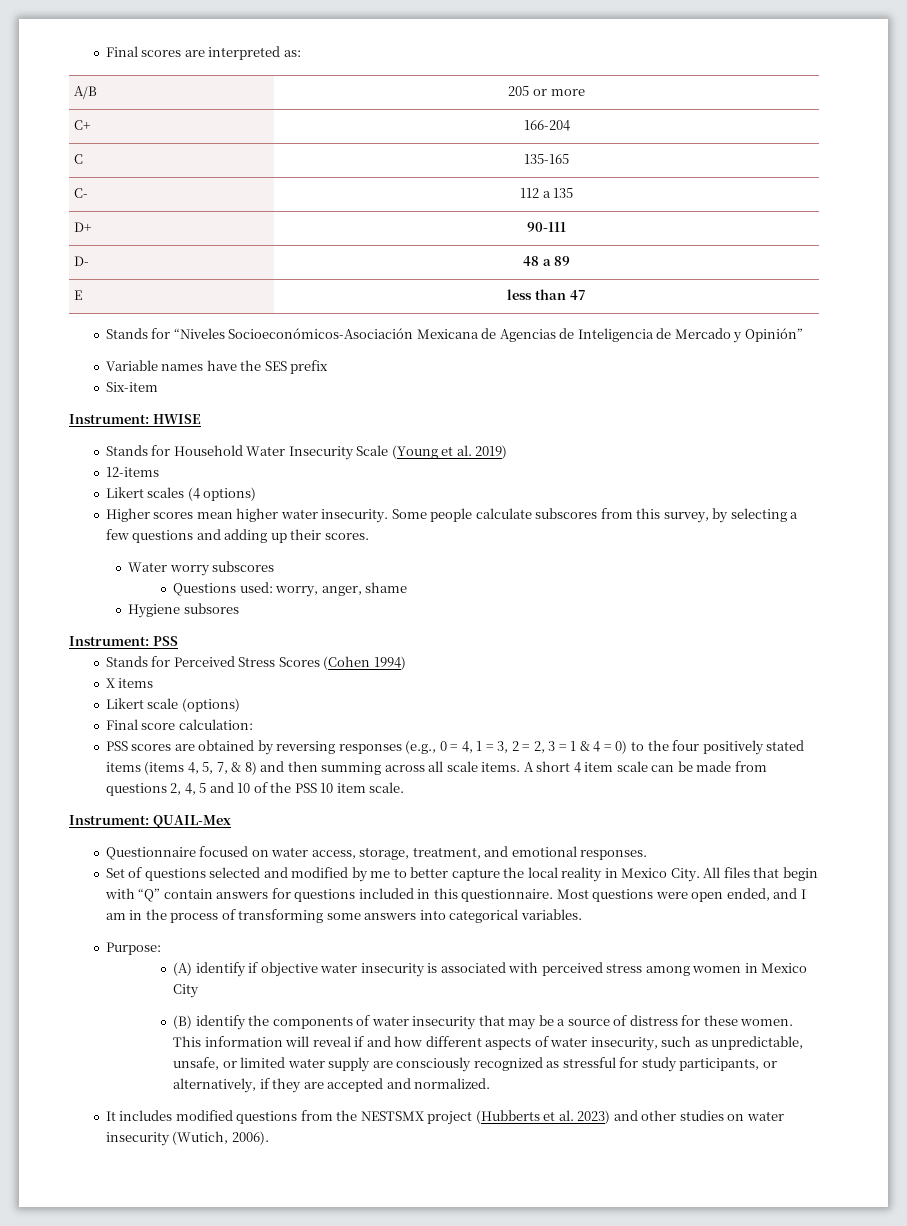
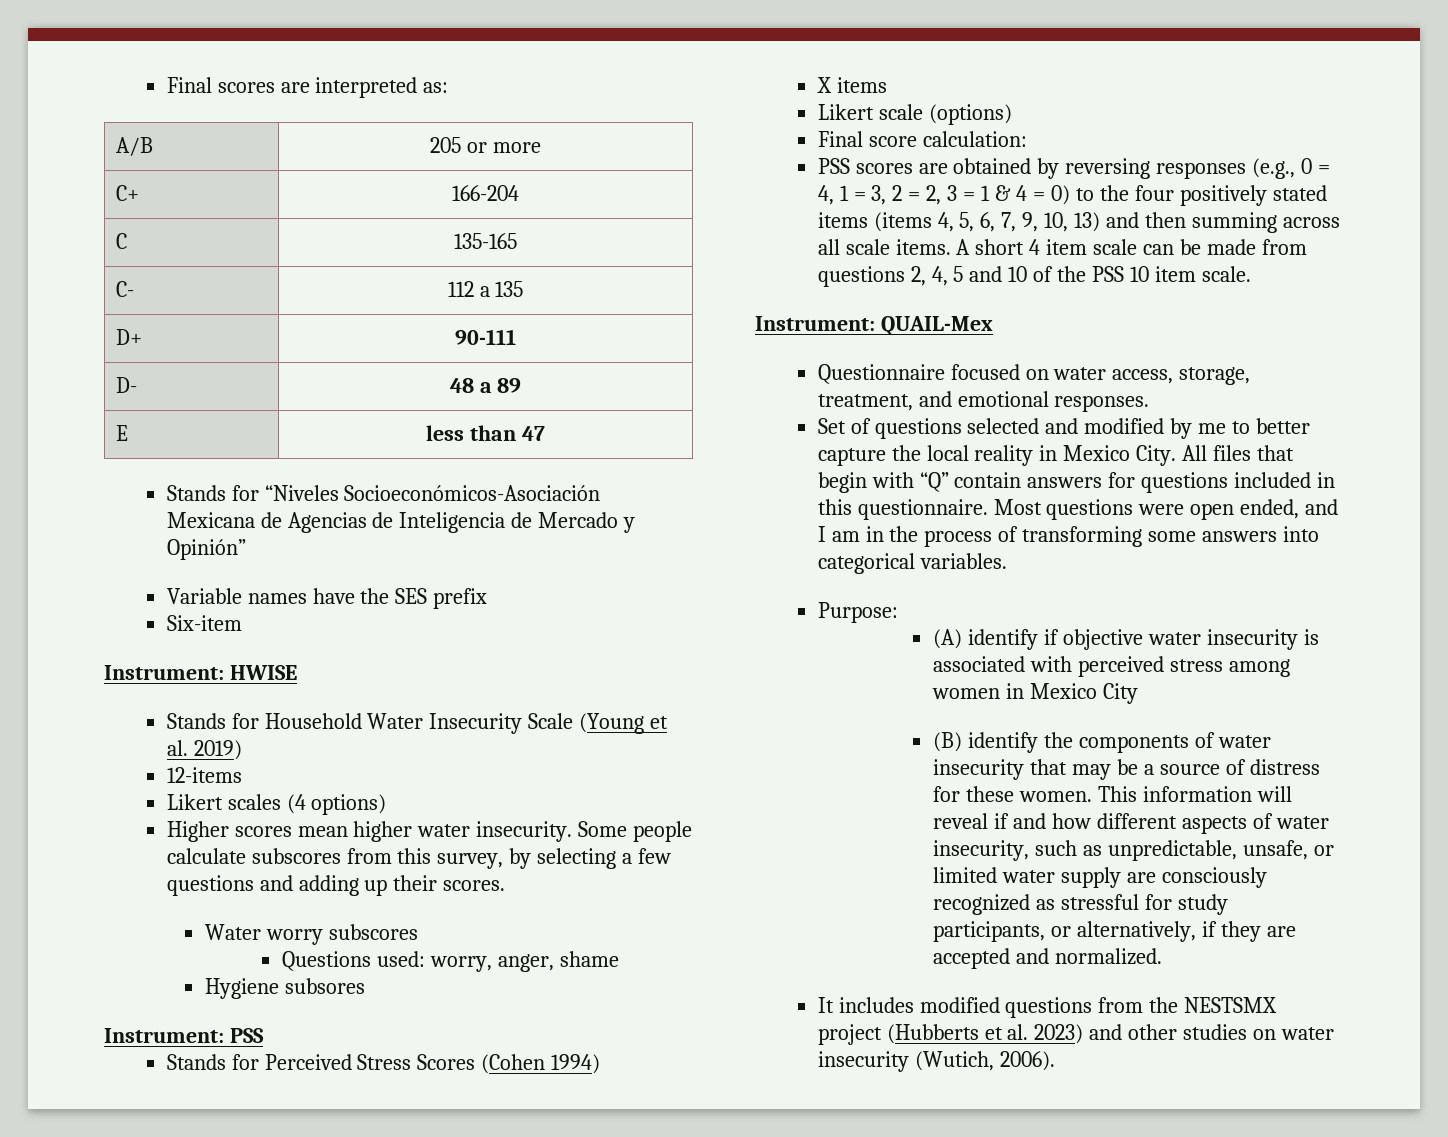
[216,761,257,775] 7, & 8) -> [980,212,1101,232] 6, 7, 9, 10, 13)

